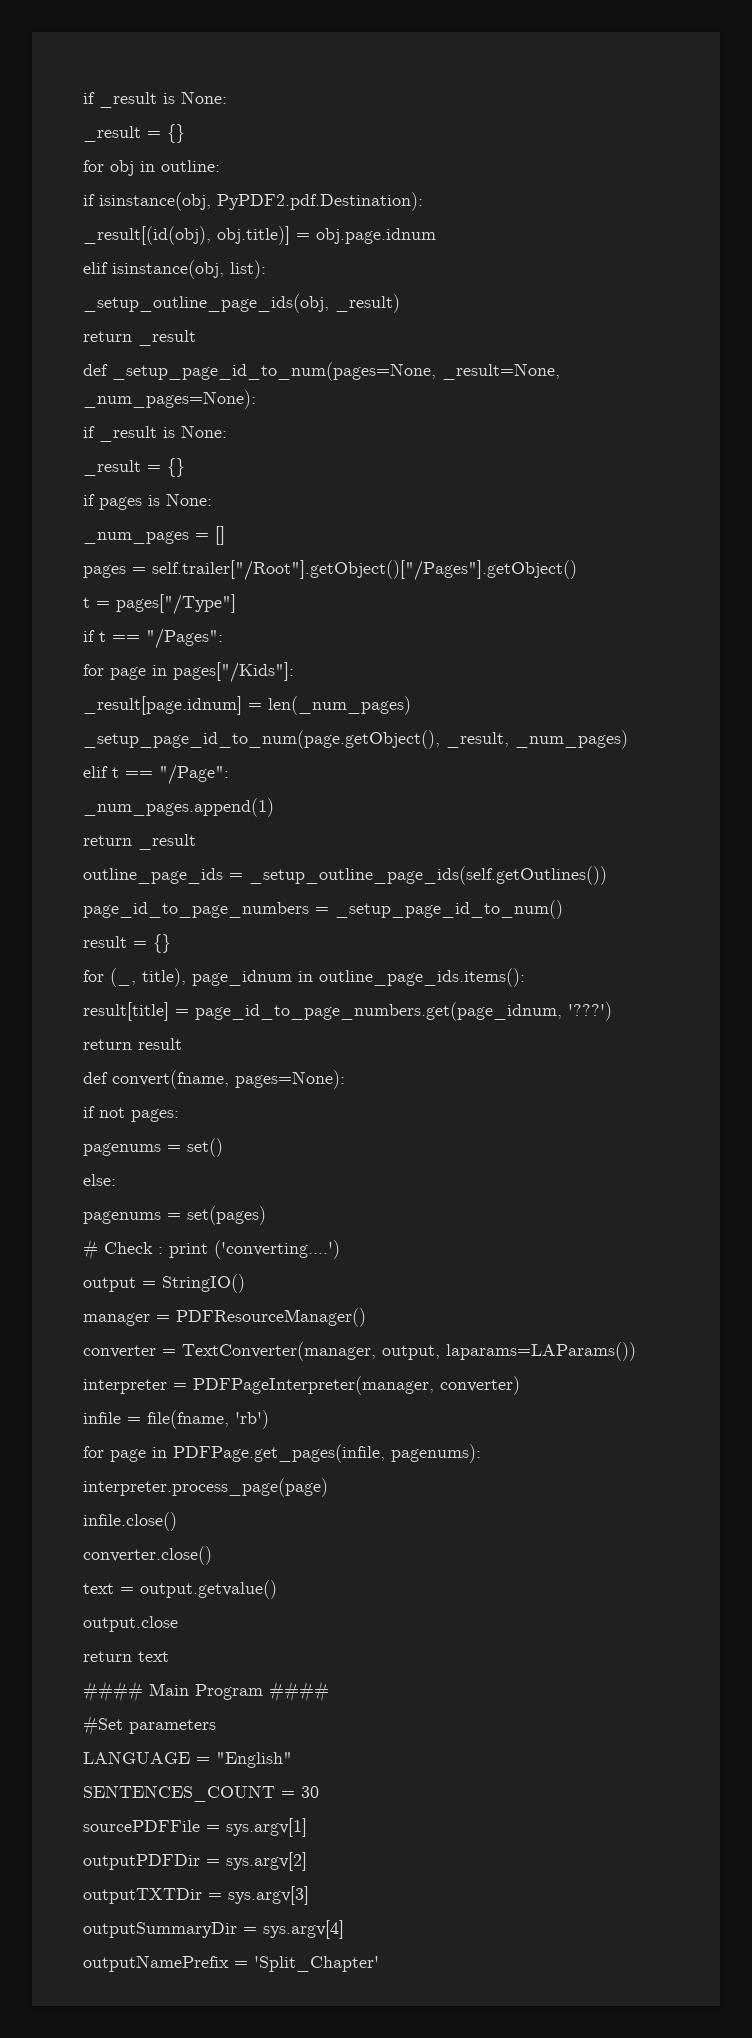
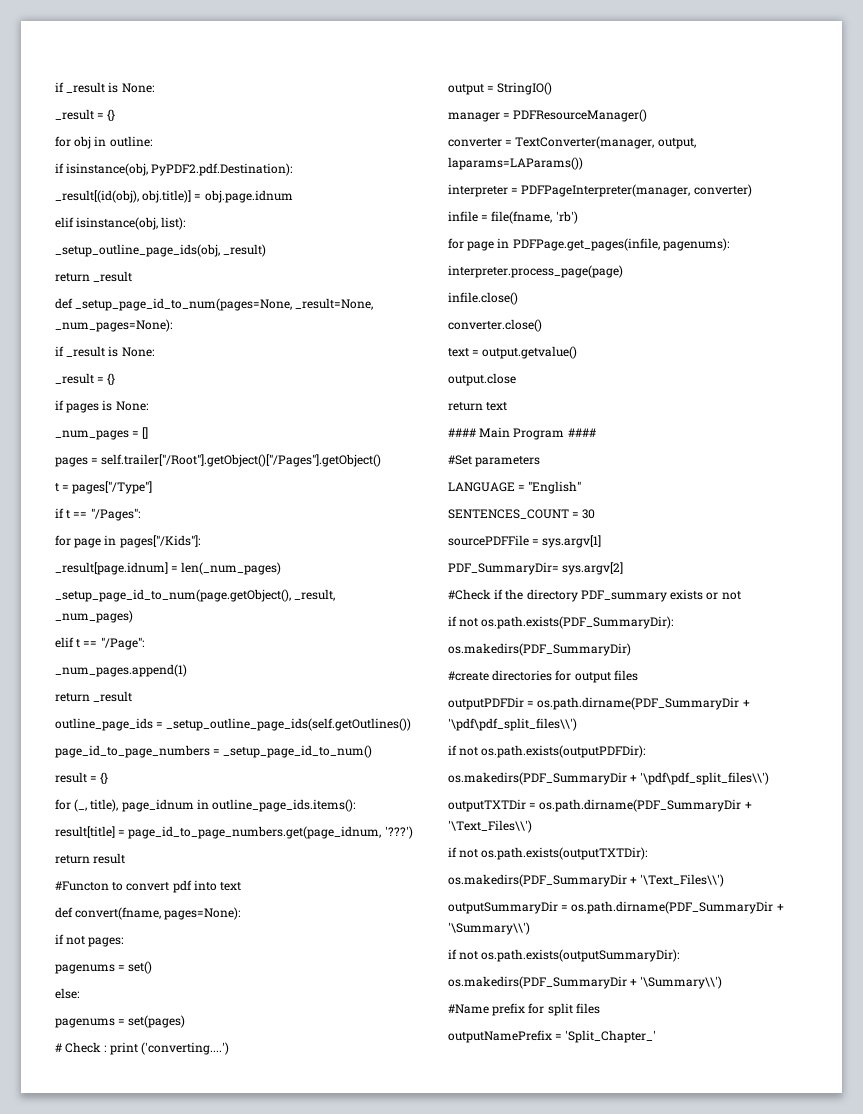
(182, 1044) none -> [55,880,242,893] // #Functon to convert pdf into text
[83,1852,307,1871] [83,1886,309,1905] [83,1920,344,1939] outputPDFDir = sys.argv[2] // outputTXTDir = sys.argv[3] // outputSummaryDir = sys.argv[4] -> [448,562,624,575] [448,589,741,602] [448,616,674,629] [448,643,631,656] [448,670,638,683] [448,697,750,710] [448,718,577,731] [448,745,646,758] [448,772,770,785] [448,799,752,812] [448,820,532,833] [448,847,648,860] [448,874,725,887] [448,901,784,914] [448,922,530,935] [448,949,680,962] [448,976,723,989] [448,1003,600,1016] PDF_SummaryDir= sys.argv[2] // #Check if the directory PDF_summary exists or not // if not os.path.exists(PDF_SummaryDir): // os.makedirs(PDF_SummaryDir) // #create directories for output files // outputPDFDir = os.path.dirname(PDF_SummaryDir + '\pdf\pdf_split_files\\') // if not os.path.exists(outputPDFDir): // os.makedirs(PDF_SummaryDir + '\pdf\pdf_split_files\\') // outputTXTDir = os.path.dirname(PDF_SummaryDir + '\Text_Files\\') // if not os.path.exists(outputTXTDir): // os.makedirs(PDF_SummaryDir + '\Text_Files\\') // outputSummaryDir = os.path.dirname(PDF_SummaryDir + '\Summary\\') // if not os.path.exists(outputSummaryDir): // os.makedirs(PDF_SummaryDir + '\Summary\\') // #Name prefix for split files
[254,1956,379,1972] 'Split_Chapter' -> [565,1030,657,1043] 'Split_Chapter_'

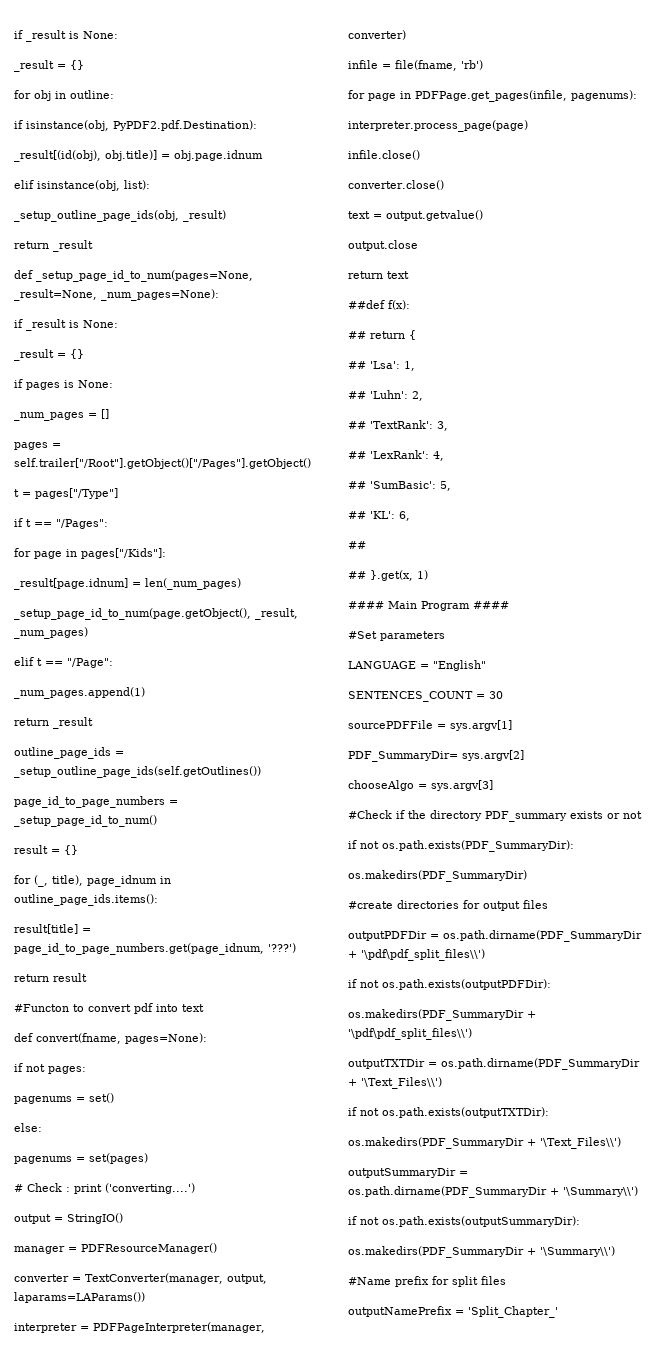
(508, 406) none -> [348,300,410,310] [348,330,416,340] [348,361,415,371] [348,390,423,401] [348,420,448,431] [348,450,444,461] [348,481,451,491] [348,511,410,521] [348,541,366,549] [348,570,428,581] // ##def f(x): // ## return { // ## 'Lsa': 1, // ## 'Luhn': 2, // ## 'TextRank': 3, // ## 'LexRank': 4, // ## 'SumBasic': 5, // ## 'KL': 6, // ## // ## }.get(x, 1)
(624, 568) none -> [348,780,493,791] // chooseAlgo = sys.argv[3]

